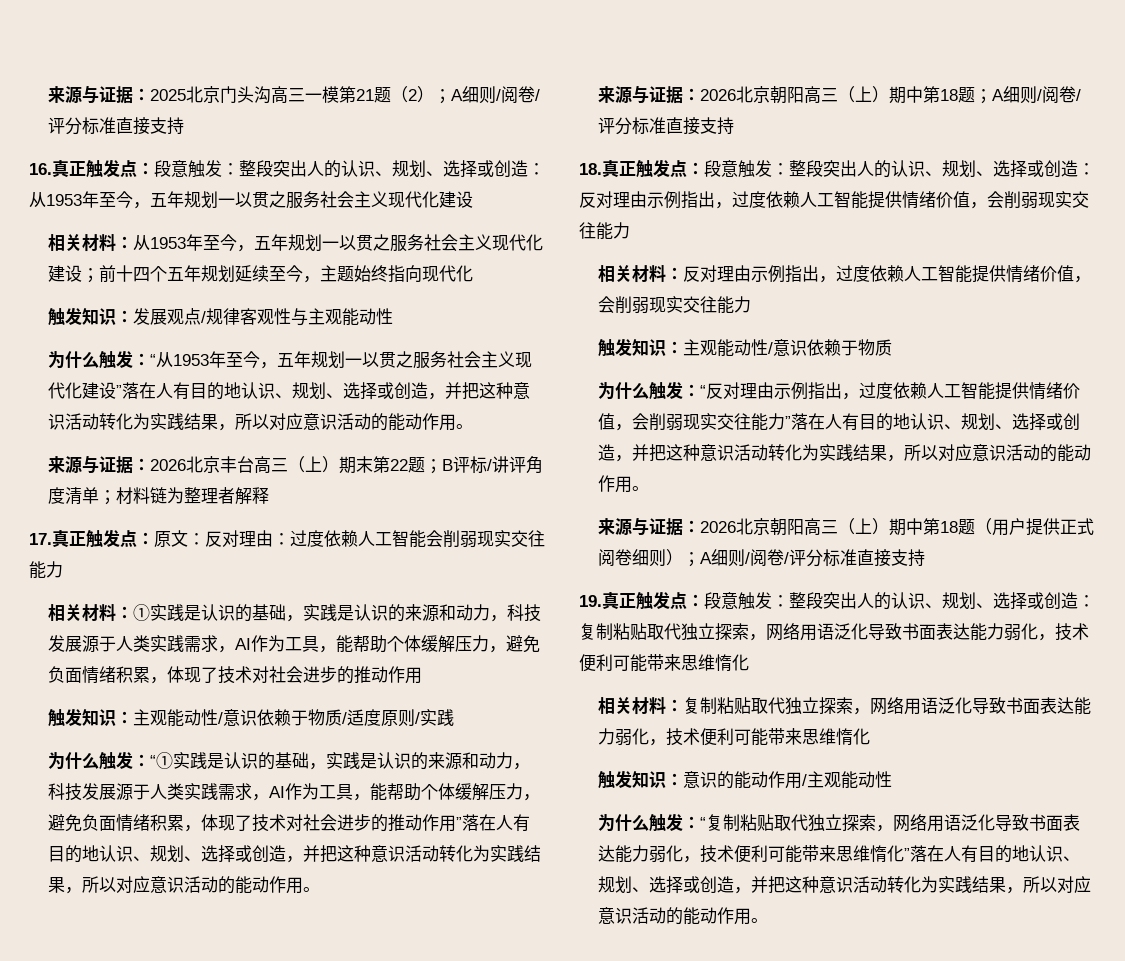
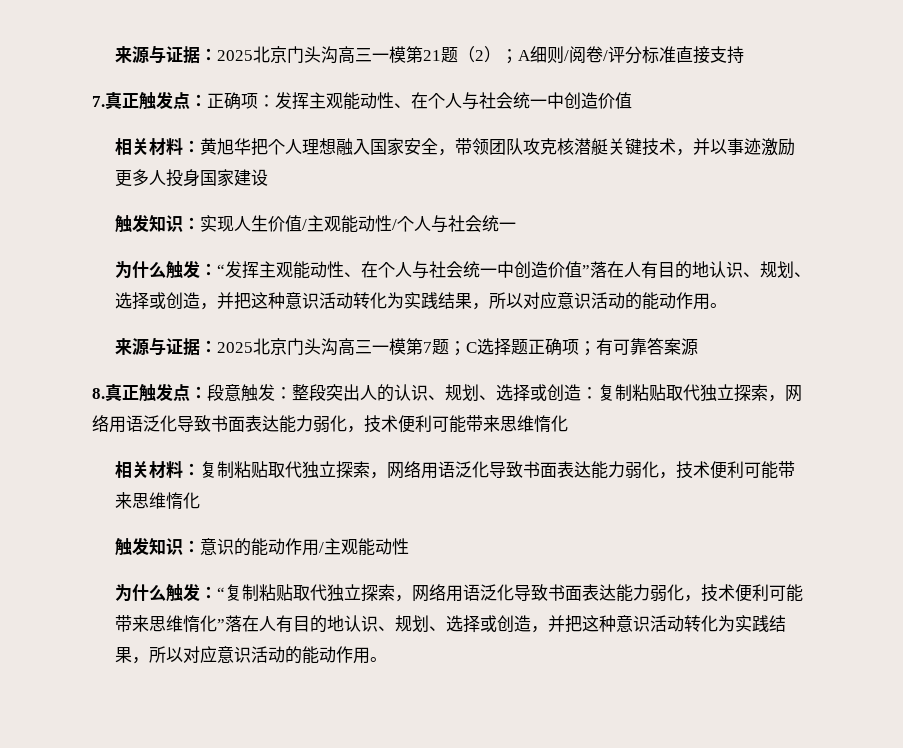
[29,159,545,178] [29,191,473,209] [47,234,543,252] [47,265,473,283] [47,307,393,326] [47,350,532,369] [47,382,116,399] 16.真正触发点：段意触发：整段突出人的认识、规划、选择或创造：从1953年至今，五年规划一以贯之服务社会主义现代化建设 // 相关材料：从1953年至今，五年规划一以贯之服务社会主义现代化建设；前十四个五年规划延续至今，主题始终指向现代化 // 触发知识：发展观点/规律客观性与主观能动性 // 为什么触发：“从1953年至今，五年规划一以贯之服务社会主义现代化建设 -> [92,91,632,110] [114,138,795,156] [114,169,268,187] [114,214,516,233] [114,260,582,279] 7.真正触发点：正确项：发挥主观能动性、在个人与社会统一中创造价值 // 相关材料：黄旭华把个人理想融入国家安全，带领团队攻克核潜艇关键技术，并以事迹激励更多人投身国家建设 // 触发知识：实现人生价值/主观能动性/个人与社会统一 // 为什么触发：“发挥主观能动性、在个人与社会统一中创造价值
[149,456,543,474] [47,487,269,505] [29,529,545,548] [29,561,63,579] [47,604,541,622] [47,635,540,653] [47,666,422,684] [47,708,454,727] [47,751,530,770] [47,783,540,801] [47,814,530,832] [47,845,541,863] [47,876,320,894] [597,85,1081,104] [597,117,734,135] [579,159,1095,178] [579,191,1089,209] [579,222,630,240] [597,265,1091,283] [597,296,751,314] [597,338,892,357] [597,381,1080,400] [597,413,1080,431] [597,444,1091,462] [597,475,649,493] [597,517,1094,536] [597,549,925,567] [579,595,602,607] 2026北京丰台高三（上）期末第22题；B评标/讲评角度清单；材料链为整理者解释 // 17.真正触发点：原文：反对理由：过度依赖人工智能会削弱现实交往能力 // 相关材料：①实践是认识的基础，实践是认识的来源和动力，科技发展源于人类实践需求，AI作为工具，能帮助个体缓解压力，避免负面情绪积累，体现了技术对社会进步的推动作用 // 触发知识：主观能动性/意识依赖于物质/适度原则/实践 // 为什么触发：“①实践是认识的基础，实践是认识的来源和动力，科技发展源于人类实践需求，AI作为工具，能帮助个体缓解压力，避免负面情绪积累，体现了技术对社会进步的推动作用”落在人有目的地认识、规划、选择或创造，并把这种意识活动转化为实践结果，所以对应意识活动的能动作用。 // 来源与证据：2026北京朝阳高三（上）期中第18题；A细则/阅卷/评分标准直接支持 // 18.真正触发点：段意触发：整段突出人的认识、规划、选择或创造：反对理由示例指出，过度依赖人工智能提供情绪价值，会削弱现实交往能力 // 相关材料：反对理由示例指出，过度依赖人工智能提供情绪价值，会削弱现实交往能力 // 触发知识：主观能动性/意识依赖于物质 // 为什么触发：“反对理由示例指出，过度依赖人工智能提供情绪价值，会削弱现实交往能力”落在人有目的地认识、规划、选择或创造，并把这种意识活动转化为实践结果，所以对应意识活动的能动作用。 // 来源与证据：2026北京朝阳高三（上）期中第18题（用户提供正式阅卷细则）；A细则/阅卷/评分标准直接支持 // 19. -> [216,337,698,356] [92,388,105,399] 2025北京门头沟高三一模第7题；C选择题正确项；有可靠答案源 // 8.

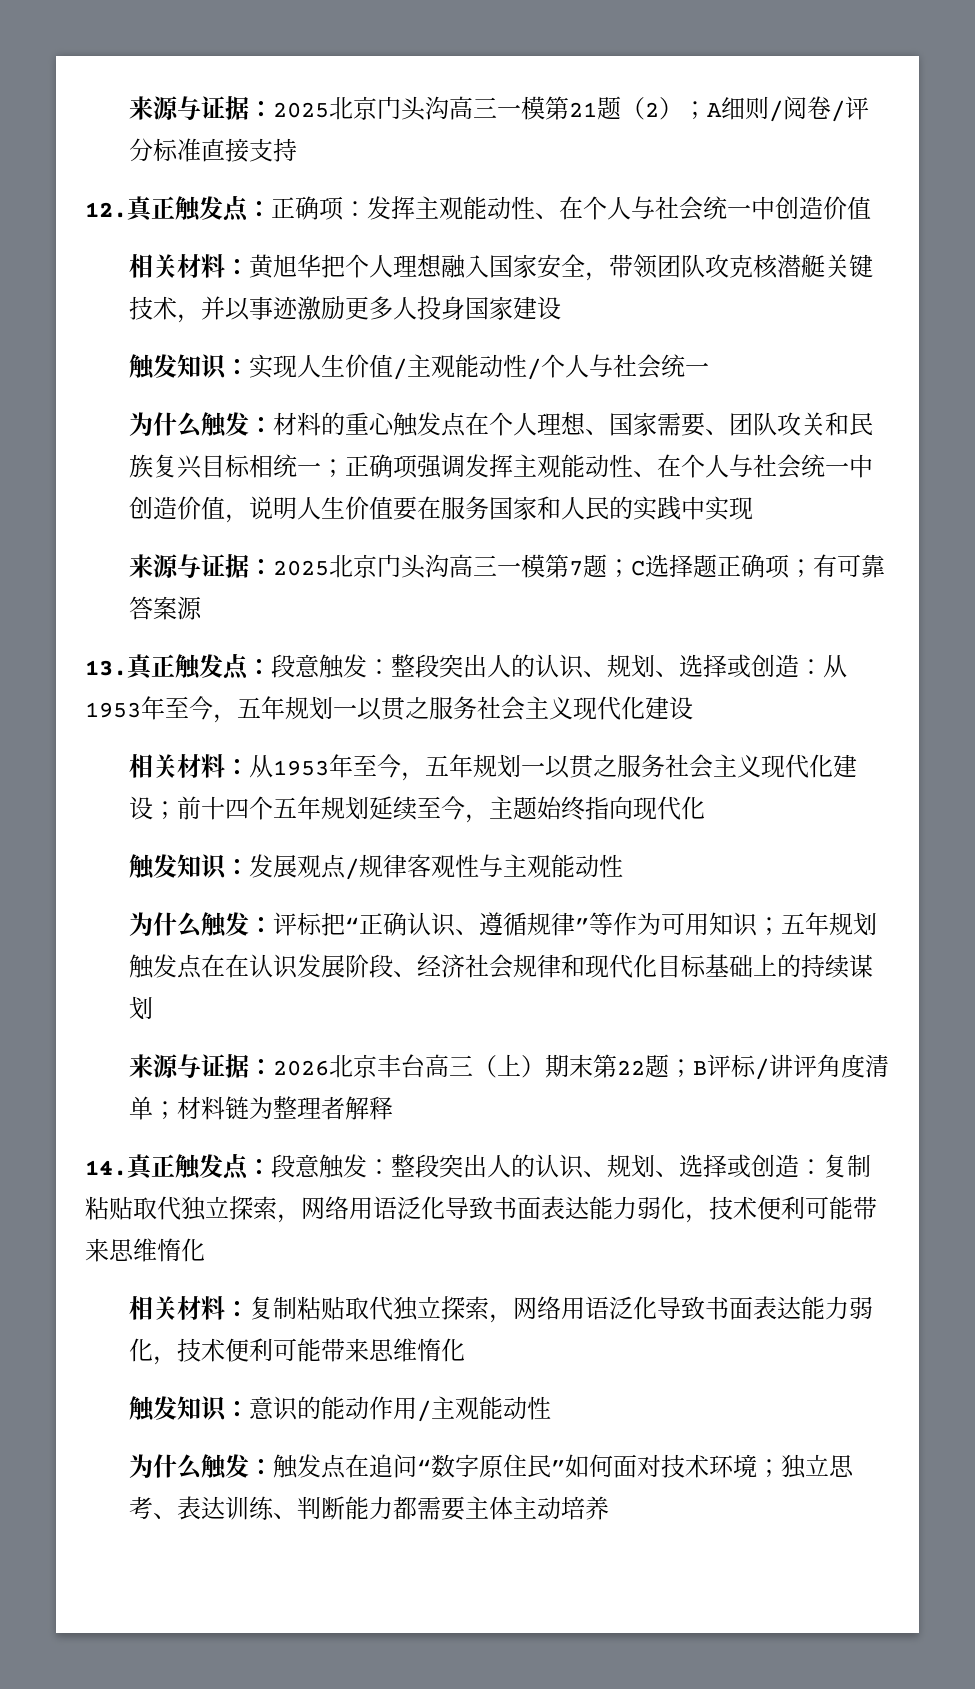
[92,96,105,107] 7. -> [85,202,127,218] 12.
[216,264,225,276] “ -> [272,412,873,437] [128,454,465,479] 材料的重心触发点在个人理想、国家需要、团队攻关和民族复兴目标相统一；正确项强调
[581,261,811,279] [114,292,727,310] ”落在人有目的地认识、规划、选择或创造，并把这种意识活动转化为实践结果，所以对应意识活动的能动作用。 -> [224,496,753,523] ，说明人生价值要在服务国家和人民的实践中实现
[92,388,105,399] 8. -> [85,653,847,680] [85,696,693,723] [128,754,857,781] [128,796,705,823] [128,854,623,880] [128,912,877,938] [128,954,873,979] [128,996,153,1020] [128,1054,889,1080] [128,1096,393,1120] [85,1160,127,1176] 13.真正触发点：段意触发：整段突出人的认识、规划、选择或创造：从1953年至今，五年规划一以贯之服务社会主义现代化建设 // 相关材料：从1953年至今，五年规划一以贯之服务社会主义现代化建设；前十四个五年规划延续至今，主题始终指向现代化 // 触发知识：发展观点/规律客观性与主观能动性 // 为什么触发：评标把“正确认识、遵循规律”等作为可用知识；五年规划触发点在在认识发展阶段、经济社会规律和现代化目标基础上的持续谋划 // 来源与证据：2026北京丰台高三（上）期末第22题；B评标/讲评角度清单；材料链为整理者解释 // 14.
[216,584,803,602] [114,615,786,633] [114,646,387,664] “复制粘贴取代独立探索，网络用语泛化导致书面表达能力弱化，技术便利可能带来思维惰化”落在人有目的地认识、规划、选择或创造，并把这种意识活动转化为实践结果，所以对应意识活动的能动作用。 -> [272,1454,854,1479] [128,1496,609,1521] 触发点在追问“数字原住民”如何面对技术环境；独立思考、表达训练、判断能力都需要主体主动培养

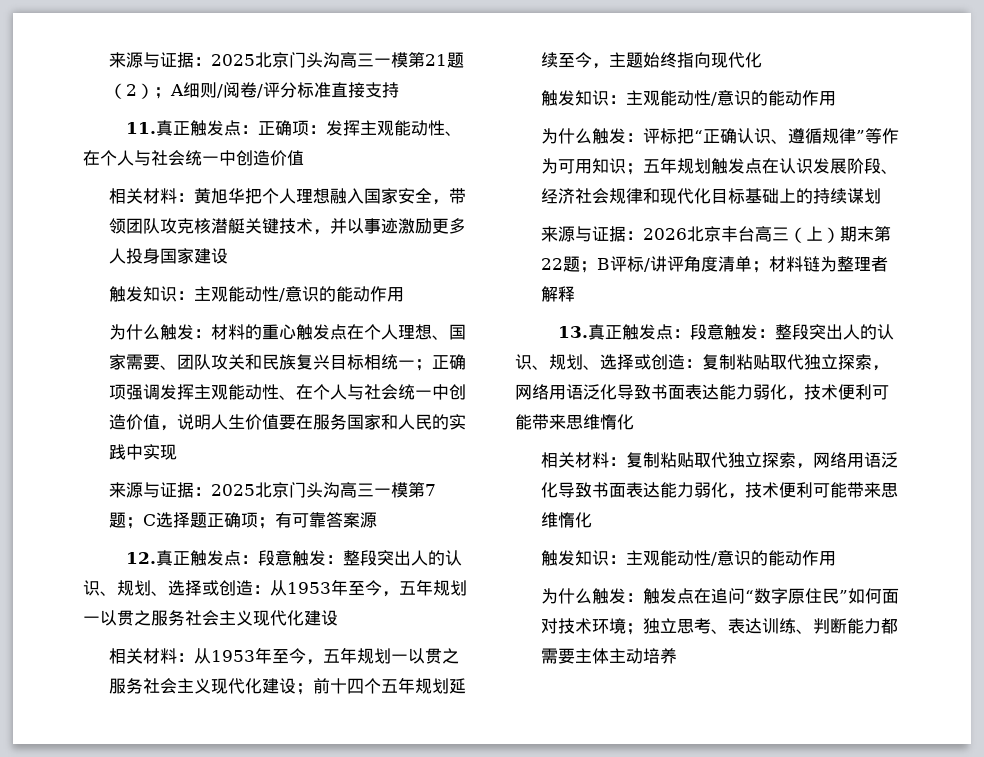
[85,202,127,218] 12. -> [126,122,157,134] 11.
[248,354,709,380] 实现人生价值/主观能动性/个人与社会统一 -> [194,286,405,302] 主观能动性/意识的能动作用
[85,660,127,676] 13. -> [126,552,157,564] 12.
[248,854,623,880] 发展观点/规律客观性与主观能动性 -> [626,90,837,106] 主观能动性/意识的能动作用
[224,954,249,978] 在 -> (780, 166) none
[85,1160,127,1176] 14. -> [558,326,589,338] 13.
[248,1396,551,1422] 意识的能动作用/主观能动性 -> [626,550,837,566] 主观能动性/意识的能动作用

